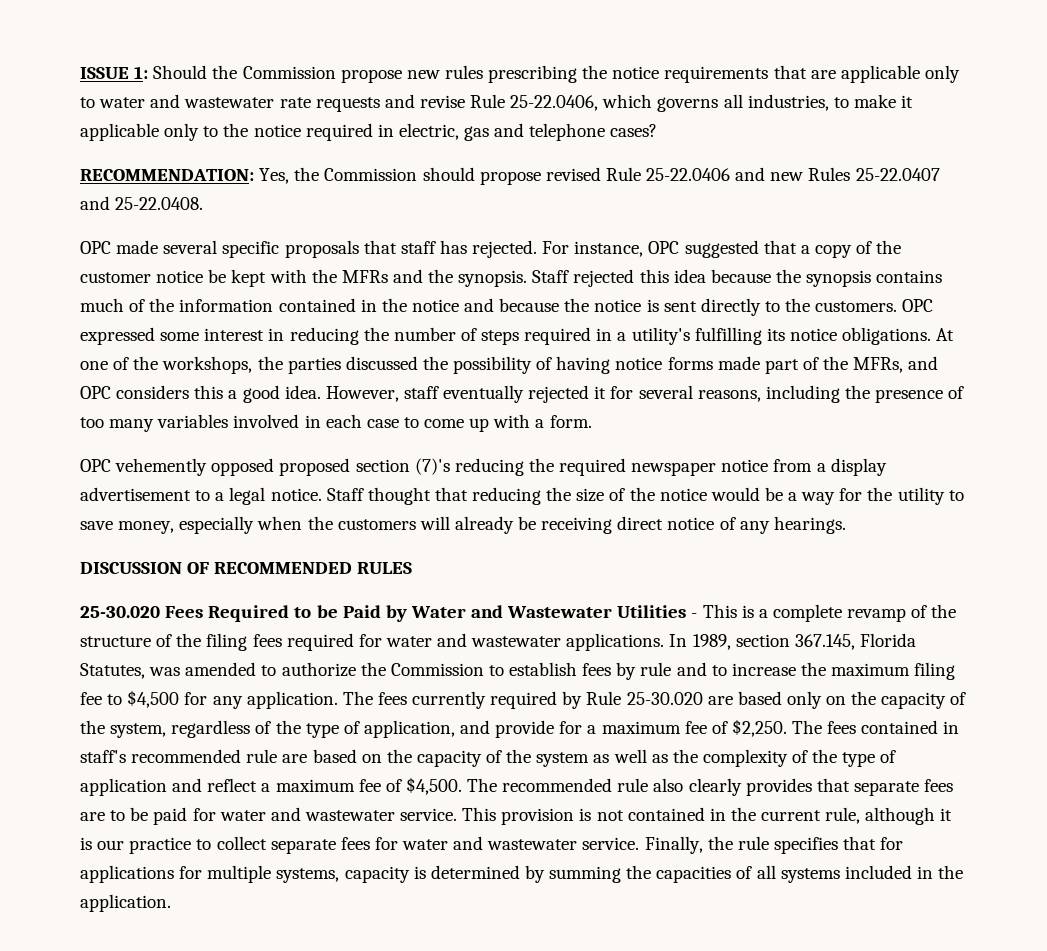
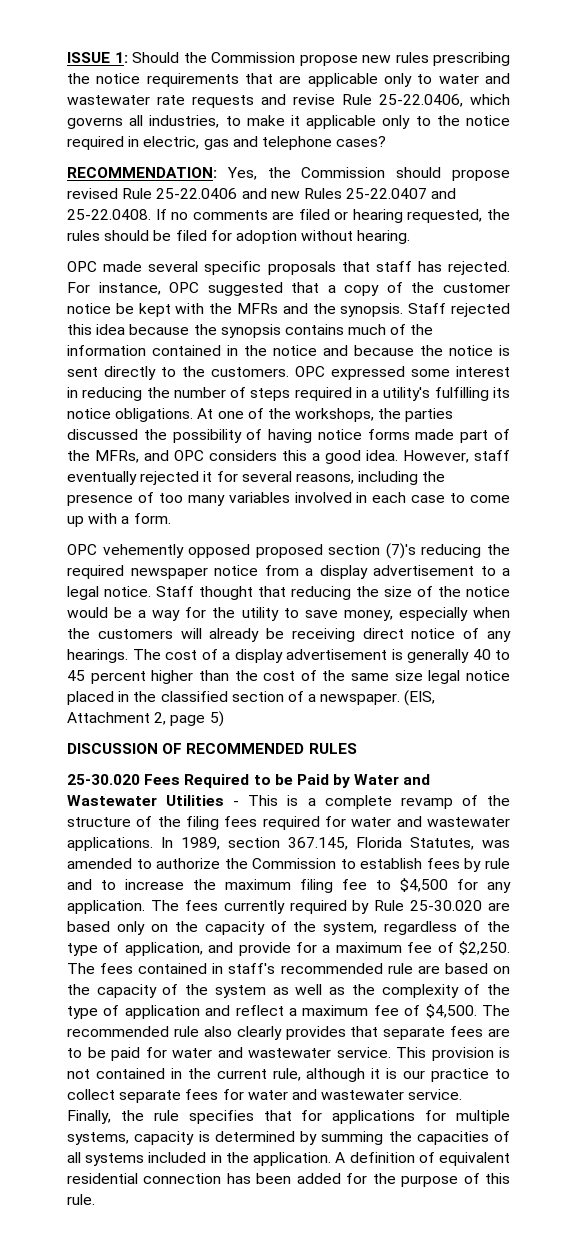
(204, 203) none -> [155,209,510,223] [67,230,411,244] If no comments are filed or hearing requested, the rules should be filed for adoption without hearing.
(846, 525) none -> [132,649,510,663] [67,670,510,684] [67,690,436,706] [67,711,224,727] The cost of a display advertisement is generally 40 to 45 percent higher than the cost of the same size legal notice placed in the classified section of a newspaper. (EIS, Attachment 2, page 5)
(171, 903) none -> [335,1152,511,1166] [67,1173,511,1187] [67,1194,95,1205] A definition of equivalent residential connection has been added for the purpose of this rule.

